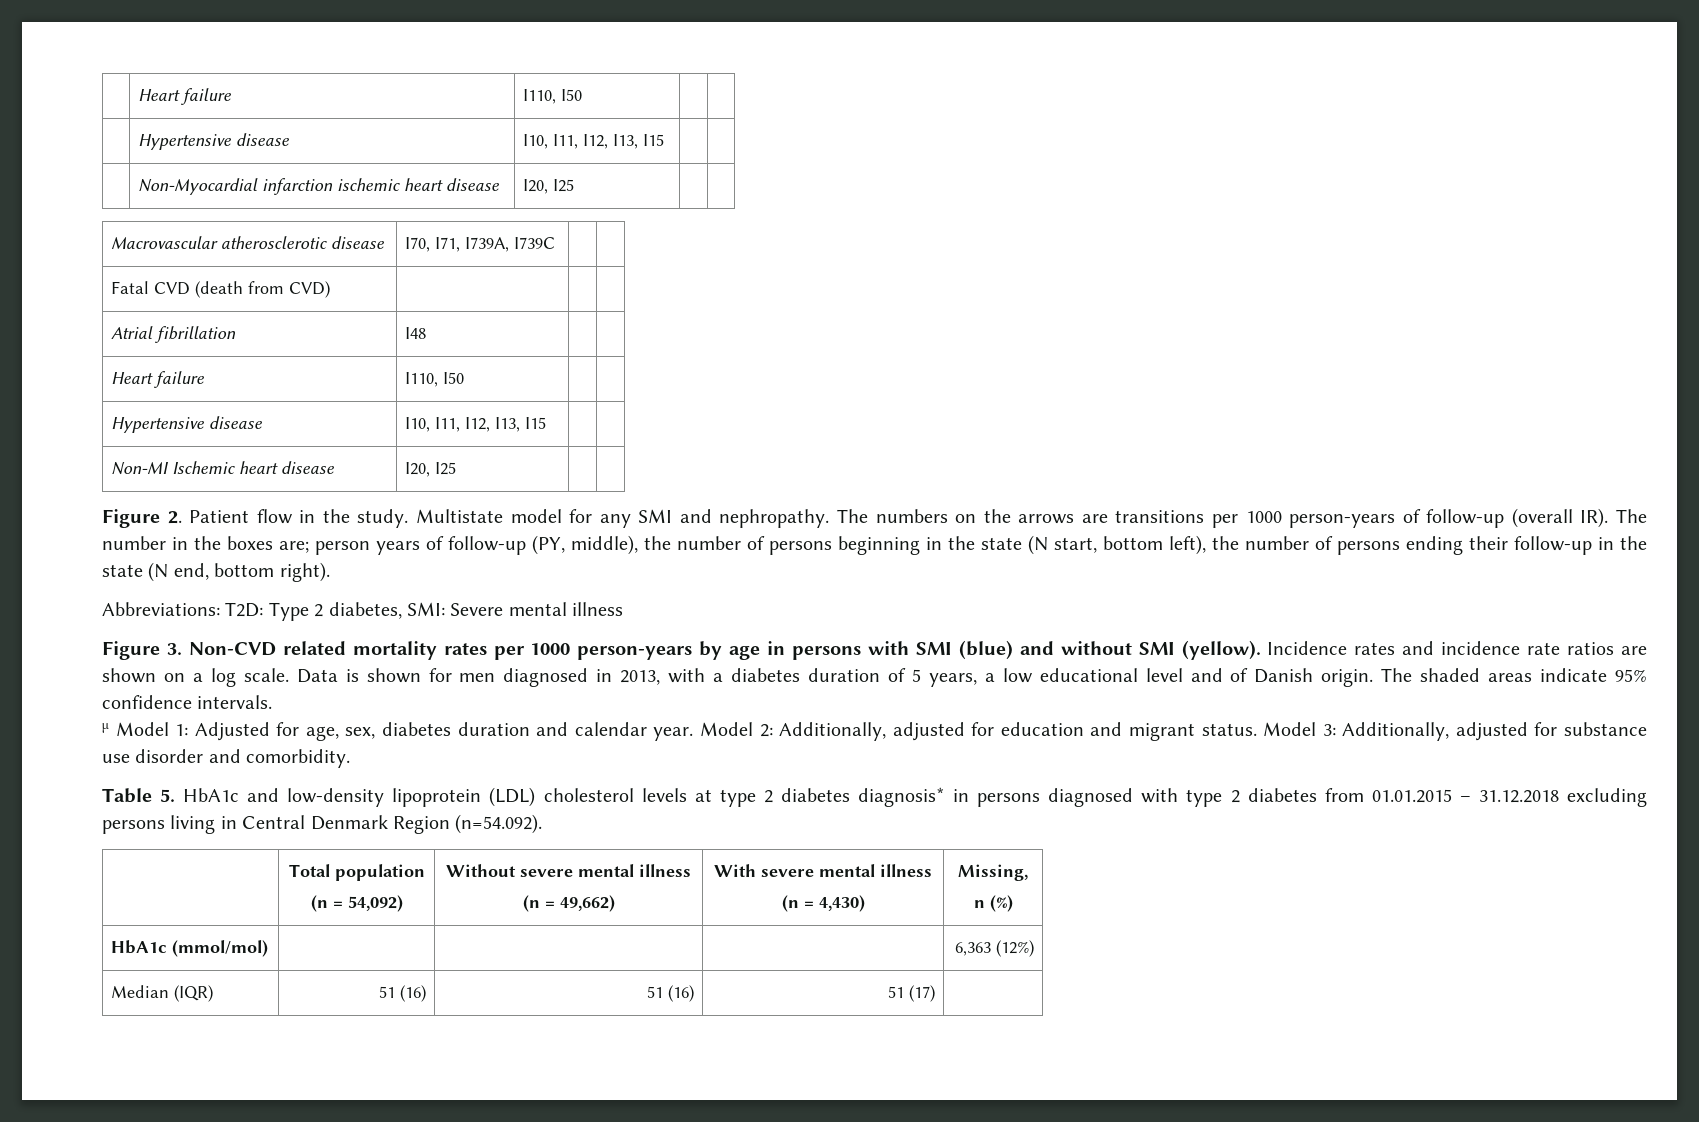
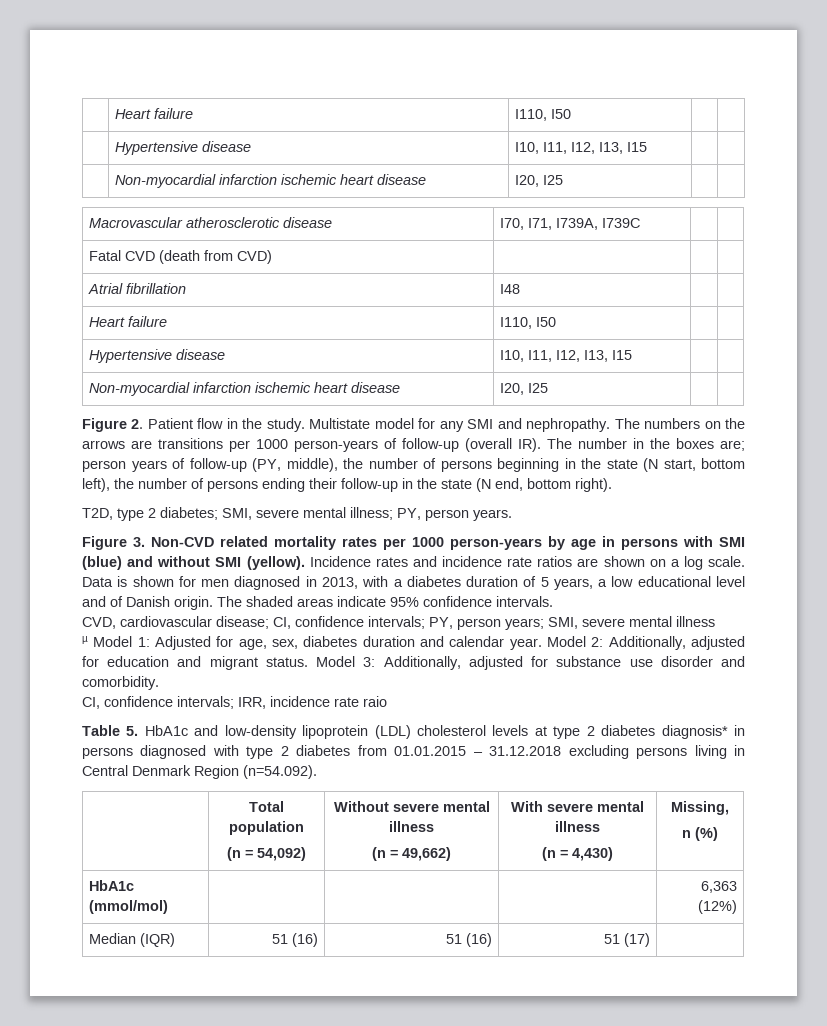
[137,178,258,195] Non-Myocardial -> [115,174,217,188] Non-myocardial
[110,461,235,475] Non-MI Ischemic -> [89,382,312,396] Non-myocardial infarction ischemic
[102,602,624,621] Abbreviations: T2D: Type 2 diabetes, SMI: Severe mental illness -> [82,507,512,521] T2D, type 2 diabetes; SMI, severe mental illness; PY, person years.
(273, 702) none -> [82,616,715,630] // CVD, cardiovascular disease; CI, confidence intervals; PY, person years; SMI, severe mental illness
(351, 758) none -> [82,696,387,709] // CI, confidence intervals; IRR, incidence rate raio

